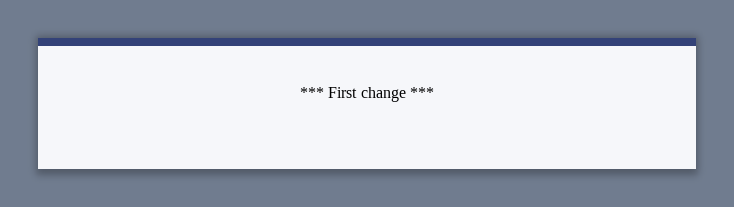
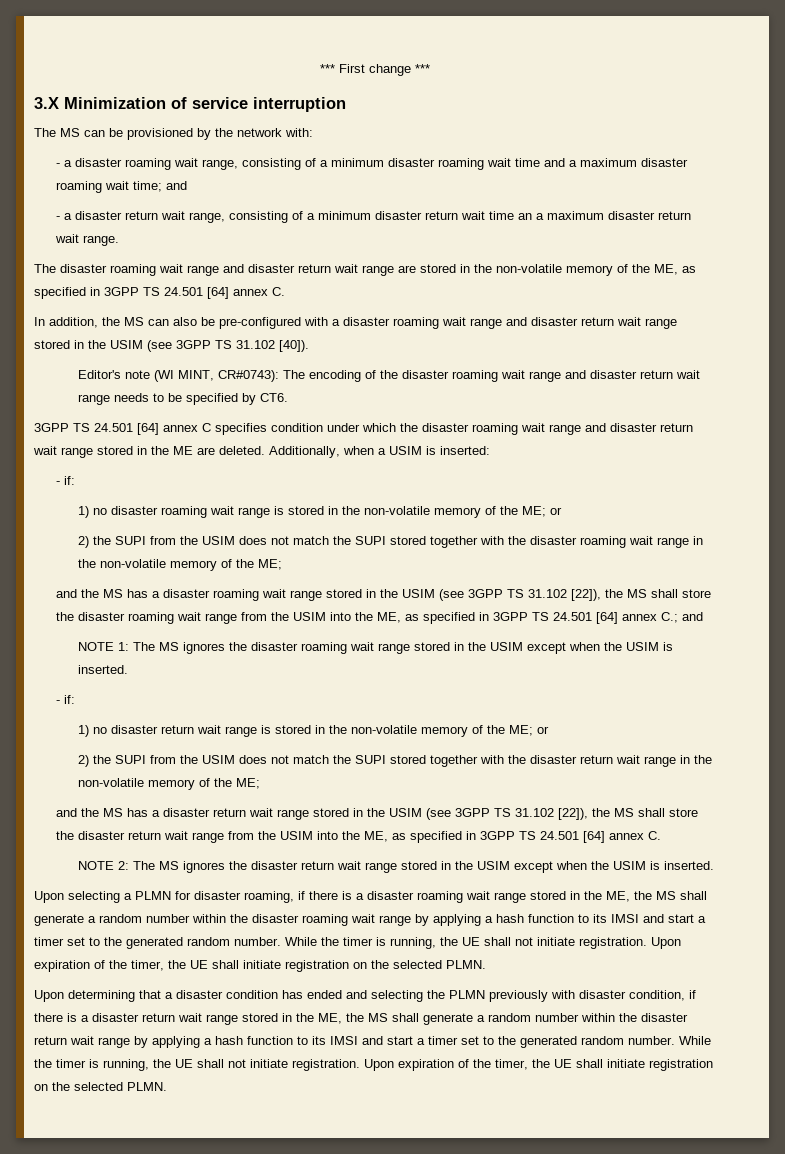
(434, 92) none -> [34,97,346,112] [34,128,313,140] [56,158,689,170] [56,181,188,193] [56,211,692,223] [55,234,120,246] [34,264,696,276] [34,287,285,299] [34,317,677,329] [34,340,309,352] [78,370,701,382] [78,393,289,405] [34,423,693,435] [33,446,490,458] [56,476,76,485] [78,506,563,518] [78,536,704,548] [78,559,283,571] [56,589,712,601] [56,612,704,624] [78,642,674,654] [78,665,129,674] [56,695,76,704] [78,725,550,737] [78,755,713,767] [78,778,261,790] [56,808,699,820] [56,831,662,843] [78,861,715,873] [34,891,707,903] [34,914,706,926] [34,937,681,949] [34,960,486,972] [34,990,696,1002] [34,1013,688,1025] [34,1036,711,1048] [34,1059,713,1071] [34,1082,167,1091] // 3.X Minimization of service interruption // The MS can be provisioned by the network with: // - a disaster roaming wait range, consisting of a minimum disaster roaming wait time and a maximum disaster roaming wait time; and // - a disaster return wait range, consisting of a minimum disaster return wait time an a maximum disaster return wait range. // The disaster roaming wait range and disaster return wait range are stored in the non-volatile memory of the ME, as specified in 3GPP TS 24.501 [64] annex C. // In addition, the MS can also be pre-configured with a disaster roaming wait range and disaster return wait range stored in the USIM (see 3GPP TS 31.102 [40]). // Editor's note (WI MINT, CR#0743): The encoding of the disaster roaming wait range and disaster return wait range needs to be specified by CT6. // 3GPP TS 24.501 [64] annex C specifies condition under which the disaster roaming wait range and disaster return wait range stored in the ME are deleted. Additionally, when a USIM is inserted: // - if: // 1) no disaster roaming wait range is stored in the non-volatile memory of the ME; or // 2) the SUPI from the USIM does not match the SUPI stored together with the disaster roaming wait range in the non-volatile memory of the ME; // and the MS has a disaster roaming wait range stored in the USIM (see 3GPP TS 31.102 [22]), the MS shall store the disaster roaming wait range from the USIM into the ME, as specified in 3GPP TS 24.501 [64] annex C.; and // NOTE 1: The MS ignores the disaster roaming wait range stored in the USIM except when the USIM is inserted. // - if: // 1) no disaster return wait range is stored in the non-volatile memory of the ME; or // 2) the SUPI from the USIM does not match the SUPI stored together with the disaster return wait range in the non-volatile memory of the ME; // and the MS has a disaster return wait range stored in the USIM (see 3GPP TS 31.102 [22]), the MS shall store the disaster return wait range from the USIM into the ME, as specified in 3GPP TS 24.501 [64] annex C. // NOTE 2: The MS ignores the disaster return wait range stored in the USIM except when the USIM is inserted. // Upon selecting a PLMN for disaster roaming, if there is a disaster roaming wait range stored in the ME, the MS shall generate a random number within the disaster roaming wait range by applying a hash function to its IMSI and start a timer set to the generated random number. While the timer is running, the UE shall not initiate registration. Upon expiration of the timer, the UE shall initiate registration on the selected PLMN. // Upon determining that a disaster condition has ended and selecting the PLMN previously with disaster condition, if there is a disaster return wait range stored in the ME, the MS shall generate a random number within the disaster return wait range by applying a hash function to its IMSI and start a timer set to the generated random number. While the timer is running, the UE shall not initiate registration. Upon expiration of the timer, the UE shall initiate registration on the selected PLMN.

